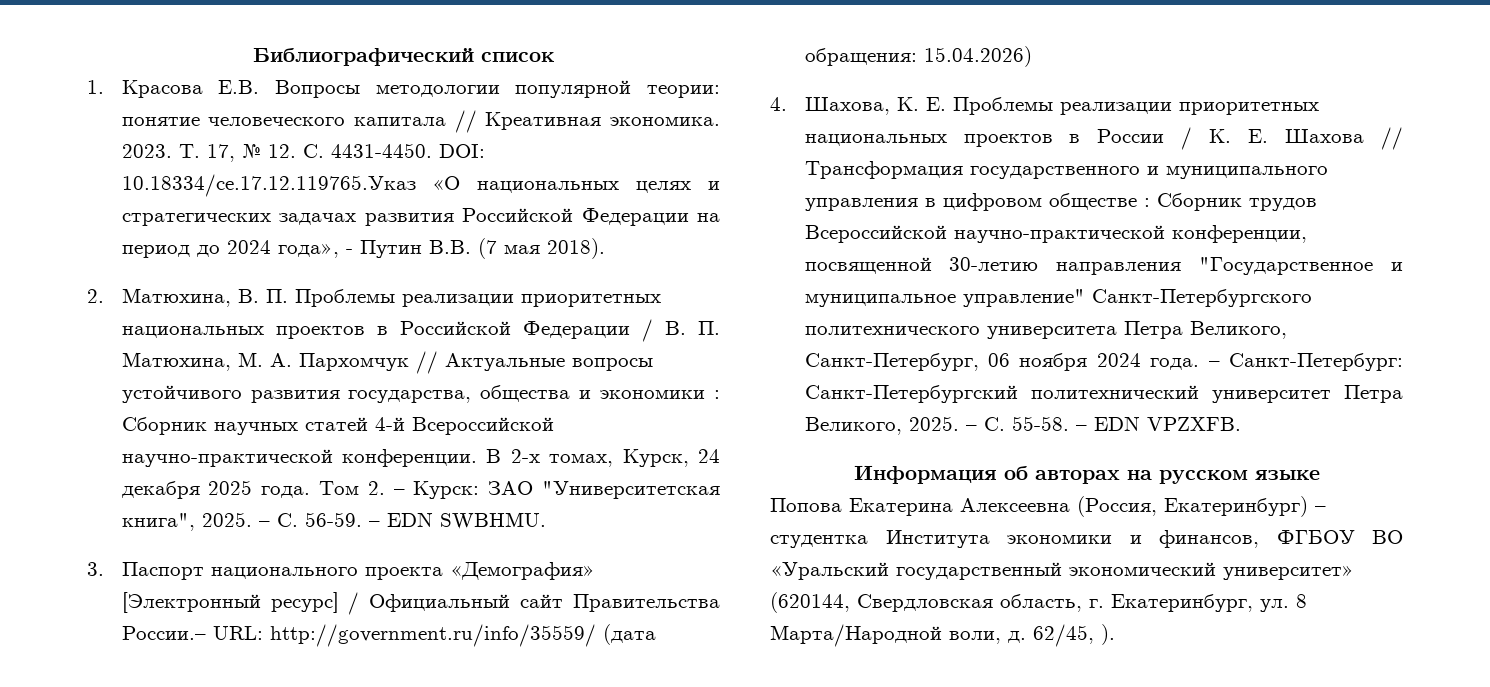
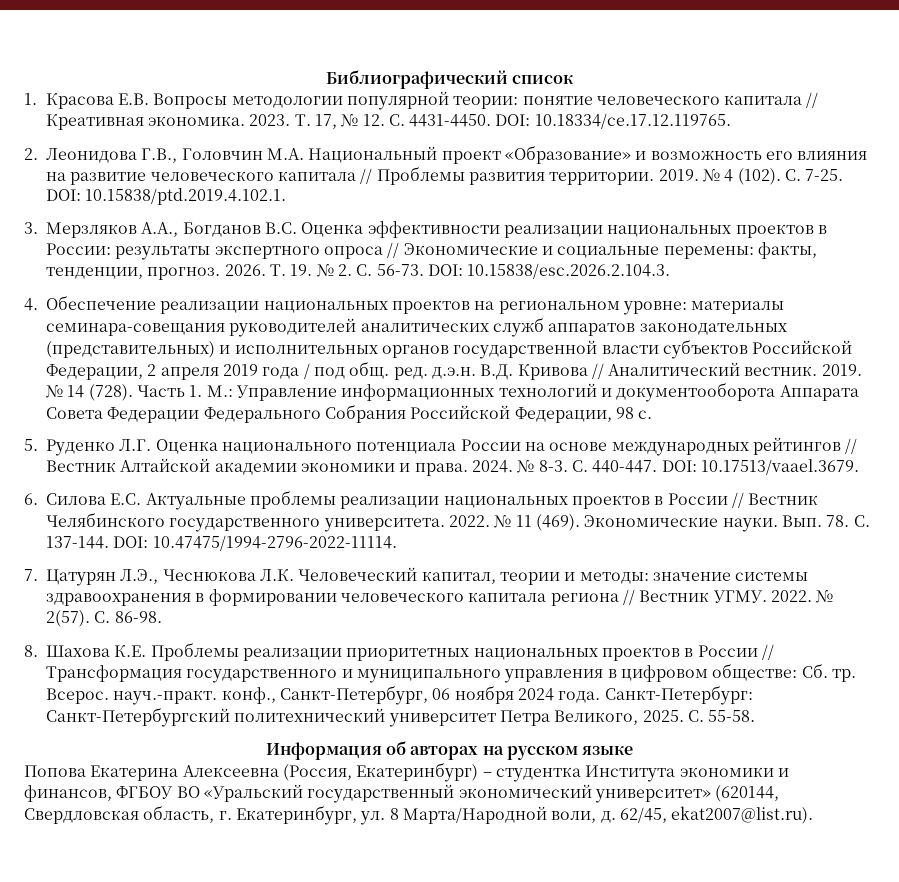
[121,174,720,197] [121,208,720,226] [121,238,605,259] [87,288,661,307] [121,319,720,342] [121,351,653,374] [121,385,720,403] [121,417,554,435] [121,449,720,467] [121,480,720,499] [121,512,546,531] [87,562,595,580] [121,592,720,615] [121,624,656,647] [804,46,1032,67] [770,97,946,115] 10.18334/ce.17.12.119765.Указ «О национальных целях и стратегических задачах развития Российской Федерации на период до 2024 года», - Путин В.В. (7 мая 2018). // 2. Матюхина, В. П. Проблемы реализации приоритетных национальных проектов в Российской Федерации / В. П. Матюхина, М. А. Пархомчук // Актуальные вопросы устойчивого развития государства, общества и экономики : Сборник научных статей 4-й Всероссийской научно-практической конференции. В 2-х томах, Курск, 24 декабря 2025 года. Том 2. – Курск: ЗАО "Университетская книга", 2025. – С. 56-59. – EDN SWBHMU. // 3. Паспорт национального проекта «Демография» [Электронный ресурс] / Официальный сайт Правительства России.– URL: http://government.ru/info/35559/ (дата обращения: 15.04.2026) // 4. Шахова, К. Е. -> [534,113,731,129] [24,145,868,164] [46,166,844,185] [46,188,287,205] [24,221,827,238] [46,242,817,260] [46,263,671,280] [24,295,785,315] [46,317,787,337] [46,339,853,359] [46,361,862,380] [46,382,859,402] [46,404,653,423] [24,437,858,456] [46,458,859,476] [24,490,819,510] [46,512,870,532] [46,535,397,551] [24,567,809,586] [46,589,834,606] [46,610,162,627] [24,645,147,657] 10.18334/ce.17.12.119765. // 2. Леонидова Г.В., Головчин М.А. Национальный проект «Образование» и возможность его влияния на развитие человеческого капитала // Проблемы развития территории. 2019. № 4 (102). С. 7-25. DOI: 10.15838/ptd.2019.4.102.1. // 3. Мерзляков А.А., Богданов В.С. Оценка эффективности реализации национальных проектов в России: результаты экспертного опроса // Экономические и социальные перемены: факты, тенденции, прогноз. 2026. Т. 19. № 2. С. 56-73. DOI: 10.15838/esc.2026.2.104.3. // 4. Обеспечение реализации национальных проектов на региональном уровне: материалы семинара-совещания руководителей аналитических служб аппаратов законодательных (представительных) и исполнительных органов государственной власти субъектов Российской Федерации, 2 апреля 2019 года / под общ. ред. д.э.н. В.Д. Кривова // Аналитический вестник. 2019. № 14 (728). Часть 1. М.: Управление информационных технологий и документооборота Аппарата Совета Федерации Федерального Собрания Российской Федерации, 98 с. // 5. Руденко Л.Г. Оценка национального потенциала России на основе международных рейтингов // Вестник Алтайской академии экономики и права. 2024. № 8-3. С. 440-447. DOI: 10.17513/vaael.3679. // 6. Силова Е.С. Актуальные проблемы реализации национальных проектов в России // Вестник Челябинского государственного университета. 2022. № 11 (469). Экономические науки. Вып. 78. С. 137-144. DOI: 10.47475/1994-2796-2022-11114. // 7. Цатурян Л.Э., Чеснюкова Л.К. Человеческий капитал, теории и методы: значение системы здравоохранения в формировании человеческого капитала региона // Вестник УГМУ. 2022. № 2(57). С. 86-98. // 8. Шахова К.Е.
[1181,127,1365,150] / К. Е. Шахова -> (758, 651) none
[1048,193,1317,211] [804,225,1307,243] [804,257,1403,275] [804,289,1312,307] [804,321,1287,339] обществе : Сборник трудов Всероссийской научно-практической конференции, посвященной 30-летию направления "Государственное и муниципальное управление" Санкт-Петербургского политехнического университета Петра Великого, -> [712,663,856,682] [46,687,276,705] обществе: Сб. тр. Всерос. науч.-практ. конф.,
[1208,361,1220,367] – -> (601, 697) none
[965,425,977,431] – -> (684, 716) none
[1075,416,1241,431] – EDN VPZXFB. -> (756, 716) none
[1101,624,1115,645] ). -> [671,806,814,824] ekat2007@list.ru).

